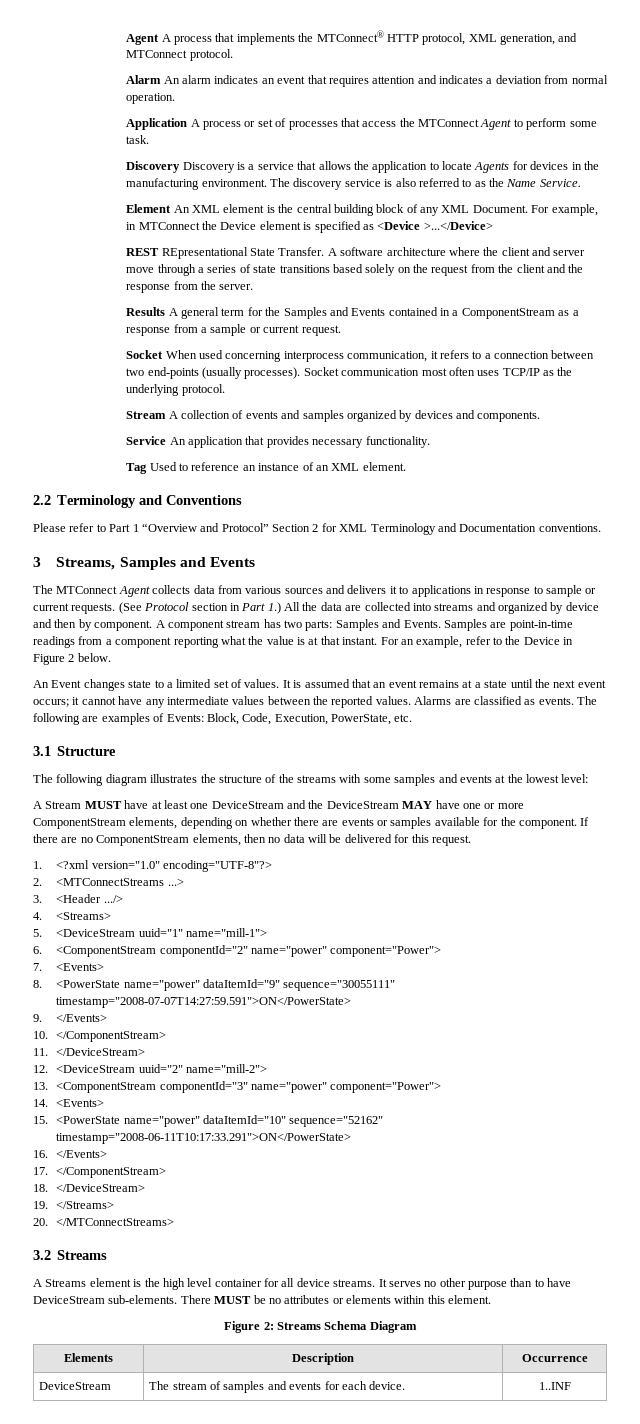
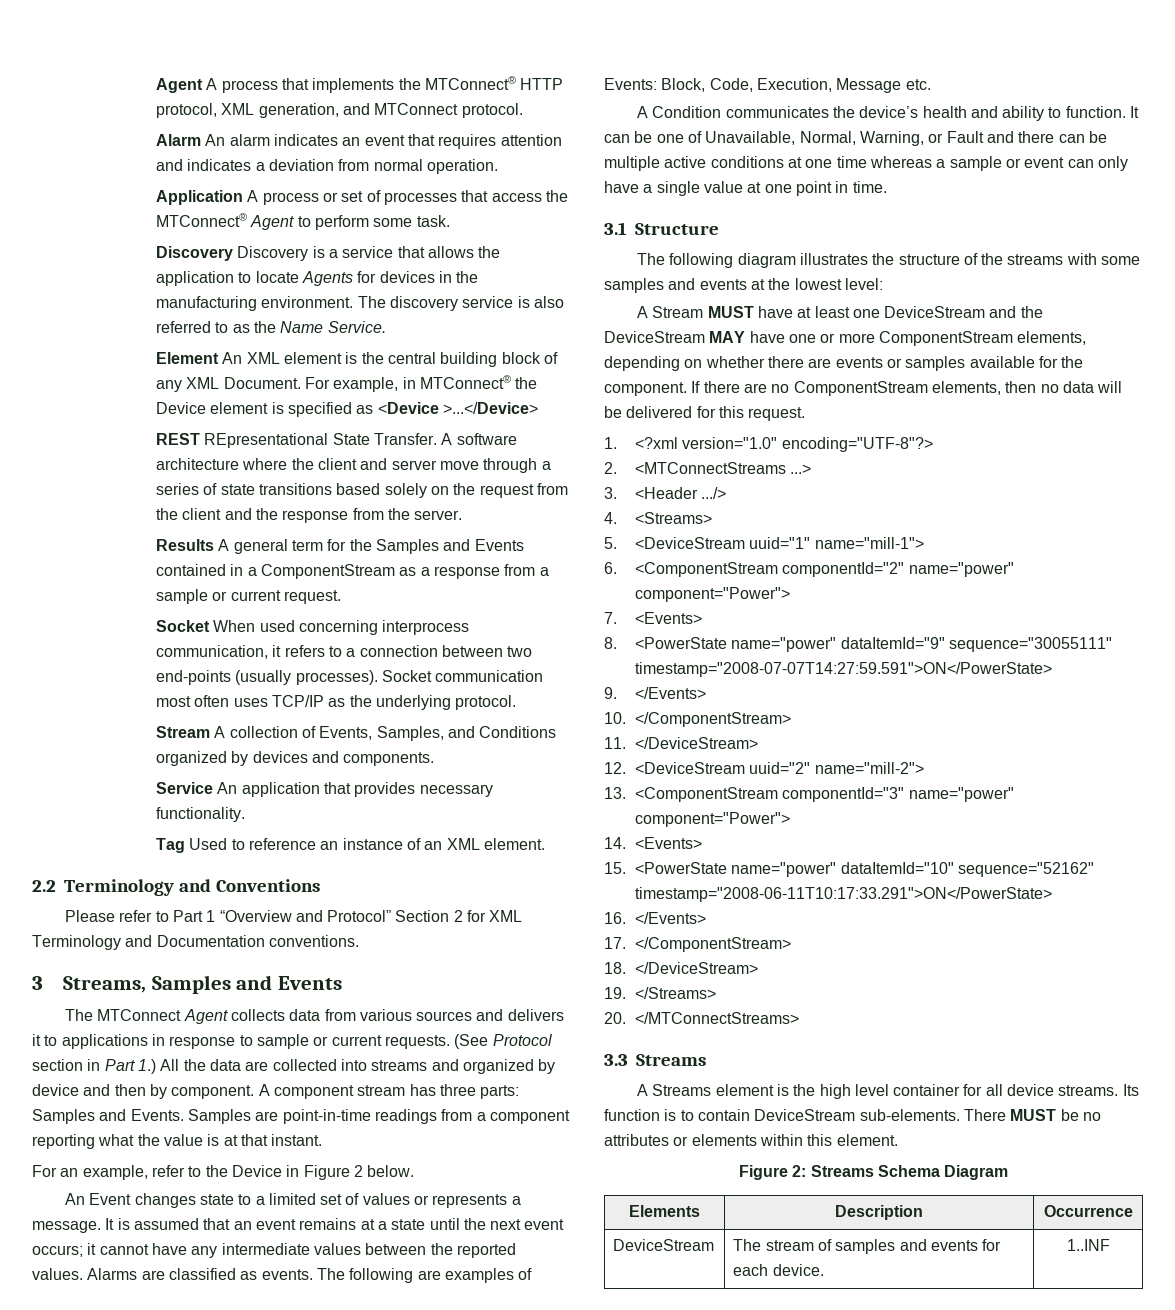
[418,119,480,127] MTConnect -> [156,213,248,227] MTConnect®
[138,222,200,230] MTConnect -> [419,375,511,389] MTConnect®
[245,410,344,422] events and samples -> [319,726,557,741] Events, Samples, and Conditions
[284,620,302,628] two -> [439,1084,476,1096] three
(378, 641) none -> (323, 1140) //
[244,679,280,688] values. -> [362,1193,521,1208] [32,1221,101,1233] values or represents a message.
[331,714,391,725] PowerState, -> [836,78,902,93] Message
(413, 718) none -> [636,106,1140,121] [604,131,1107,146] [604,156,1128,171] [604,181,887,196] // A Condition communicates the device’s health and ability to function. It can be one of Unavailable, Normal, Warning, or Fault and there can be multiple active conditions at one time whereas a sample or event can only have a single value at one point in time.
[33,1250,51,1260] 3.2 -> [604,1054,628,1066] 3.3
[378,1278,572,1290] It serves no other purpose than to have -> [1122,1084,1139,1096] [604,1109,750,1121] Its function is to contain

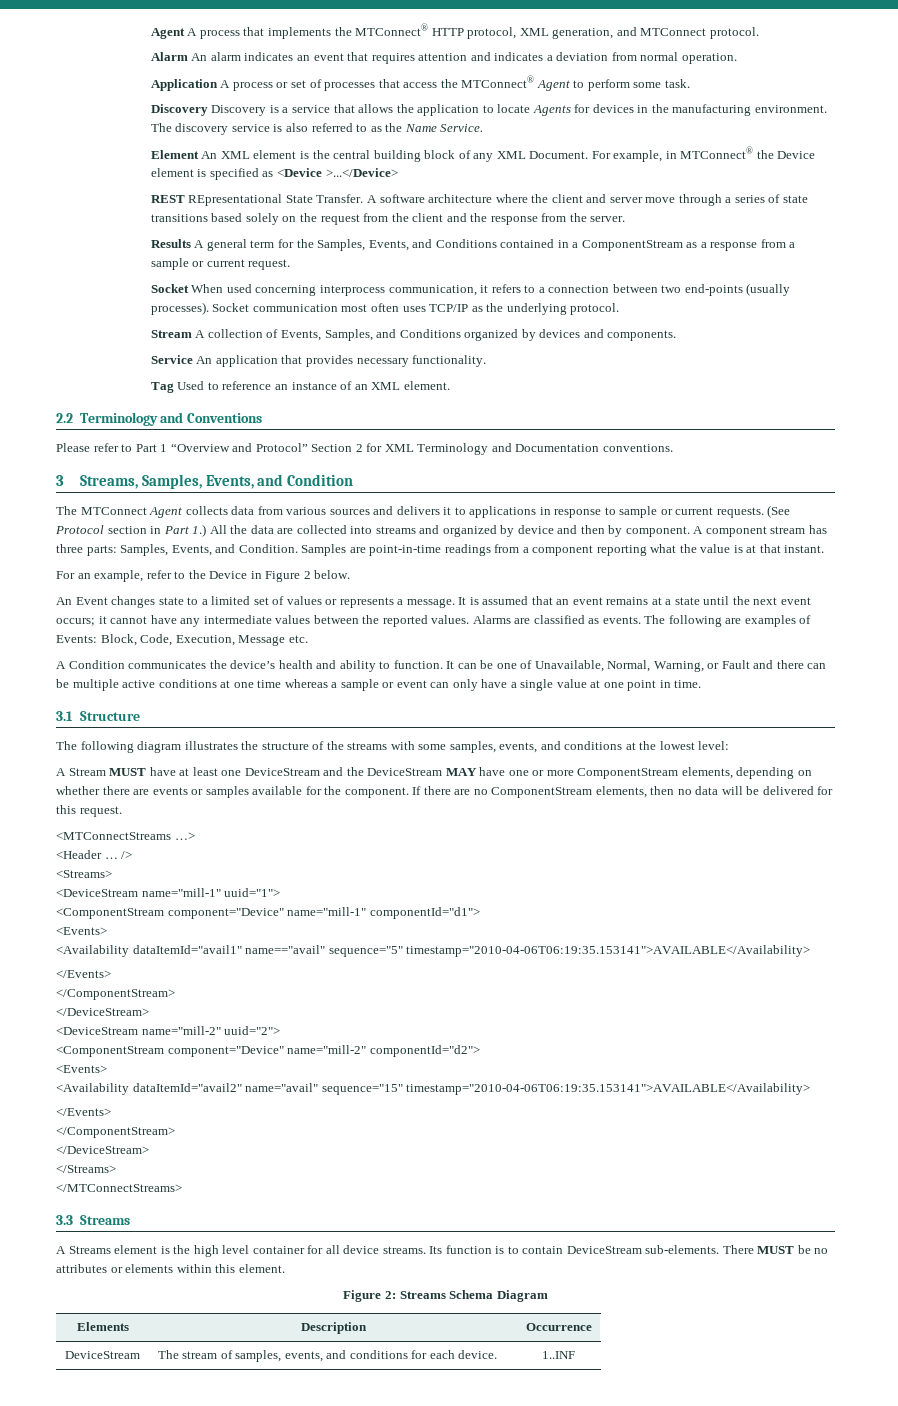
[375,539,524,554] Samples and Events -> [317,239,497,251] Samples, Events, and Conditions
[151,975,342,994] Samples and Events -> [141,474,354,489] Samples, Events, and Condition
[32,1109,184,1124] Samples and Events. -> [120,544,298,556] Samples, Events, and Condition.
[604,278,747,293] samples and events -> [449,741,623,753] samples, events, and conditions
[604,437,933,452] [604,462,812,474] [604,487,727,499] [604,512,713,524] [604,537,924,549] [604,562,1014,577] [635,587,791,602] [604,612,703,624] [604,637,1112,652] [635,662,1053,677] [604,687,707,699] [604,712,792,727] [604,737,759,749] [604,762,924,774] [604,787,1014,802] [635,812,791,827] [604,837,703,849] [604,862,1094,877] [635,887,1053,902] [604,912,707,924] [604,937,792,952] [604,962,759,974] [604,987,626,999] 1. <?xml version="1.0" encoding="UTF-8"?> // 2. <MTConnectStreams ...> // 3. <Header .../> // 4. <Streams> // 5. <DeviceStream uuid="1" name="mill-1"> // 6. <ComponentStream componentId="2" name="power" component="Power"> // 7. <Events> // 8. <PowerState name="power" dataItemId="9" sequence="30055111" timestamp="2008-07-07T14:27:59.591">ON</PowerState> // 9. </Events> // 10. </ComponentStream> // 11. </DeviceStream> // 12. <DeviceStream uuid="2" name="mill-2"> // 13. <ComponentStream componentId="3" name="power" component="Power"> // 14. <Events> // 15. <PowerState name="power" dataItemId="10" sequence="52162" timestamp="2008-06-11T10:17:33.291">ON</PowerState> // 16. </Events> // 17. </ComponentStream> // 18. </DeviceStream> // 19. -> [56,832,195,840] [56,850,133,859] [56,870,112,878] [56,888,281,897] [56,907,480,919] [56,927,107,935] [56,945,811,957] [56,970,111,978] [56,989,175,1000] [56,1008,149,1016] [56,1026,281,1035] [56,1045,480,1057] [56,1065,107,1073] [56,1083,811,1095] [56,1108,111,1116] [56,1127,175,1138] [56,1146,149,1154] <MTConnectStreams …> // <Header … /> // <Streams> // <DeviceStream name="mill-1" uuid="1"> // <ComponentStream component="Device" name="mill-1" componentId="d1"> // <Events> // <Availability dataItemId="avail1" name=="avail" sequence="5" timestamp="2010-04-06T06:19:35.153141">AVAILABLE</Availability> // </Events> // </ComponentStream> // </DeviceStream> // <DeviceStream name="mill-2" uuid="2"> // <ComponentStream component="Device" name="mill-2" componentId="d2"> // <Events> // <Availability dataItemId="avail2" name="avail" sequence="15" timestamp="2010-04-06T06:19:35.153141">AVAILABLE</Availability> // </Events> // </ComponentStream> // </DeviceStream> //
[604,1012,626,1024] 20. -> (116, 1169) none
[835,1239,978,1254] samples and events -> [235,1350,408,1362] samples, events, and conditions

